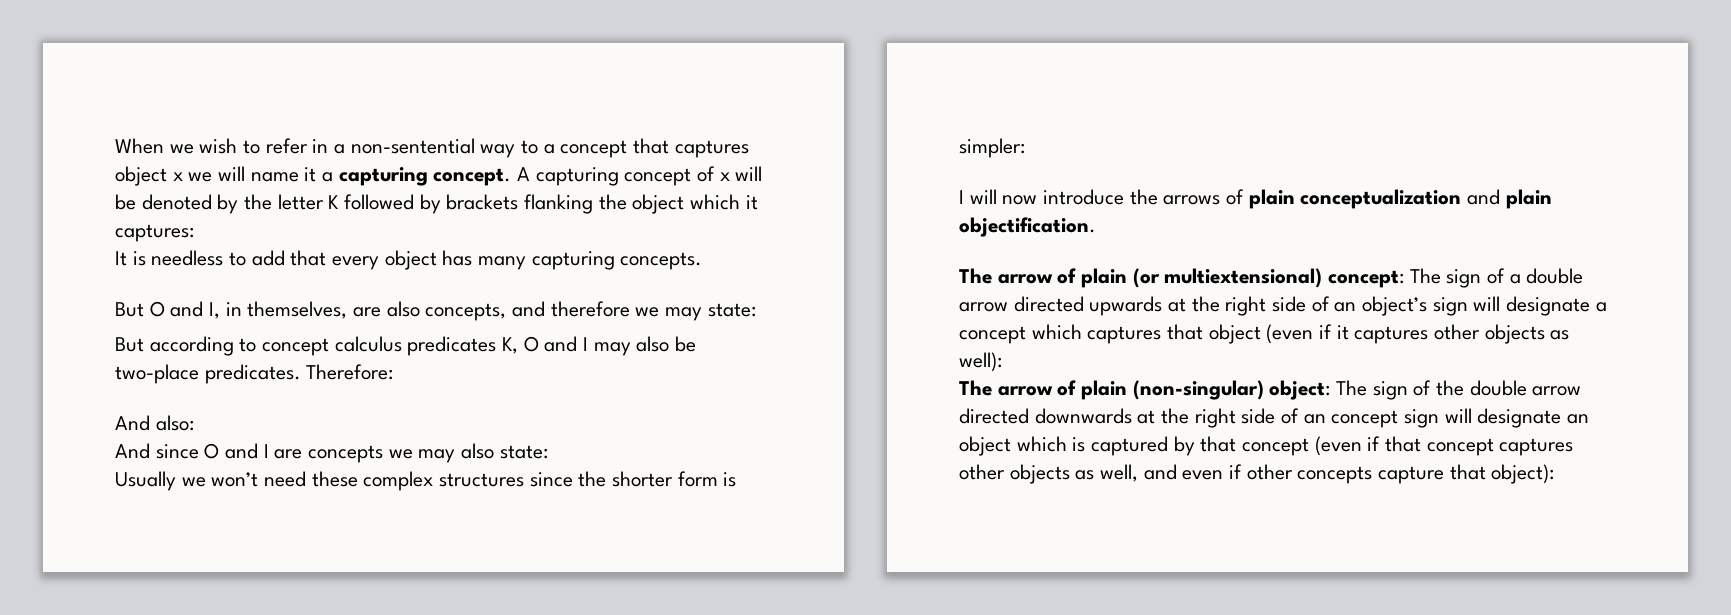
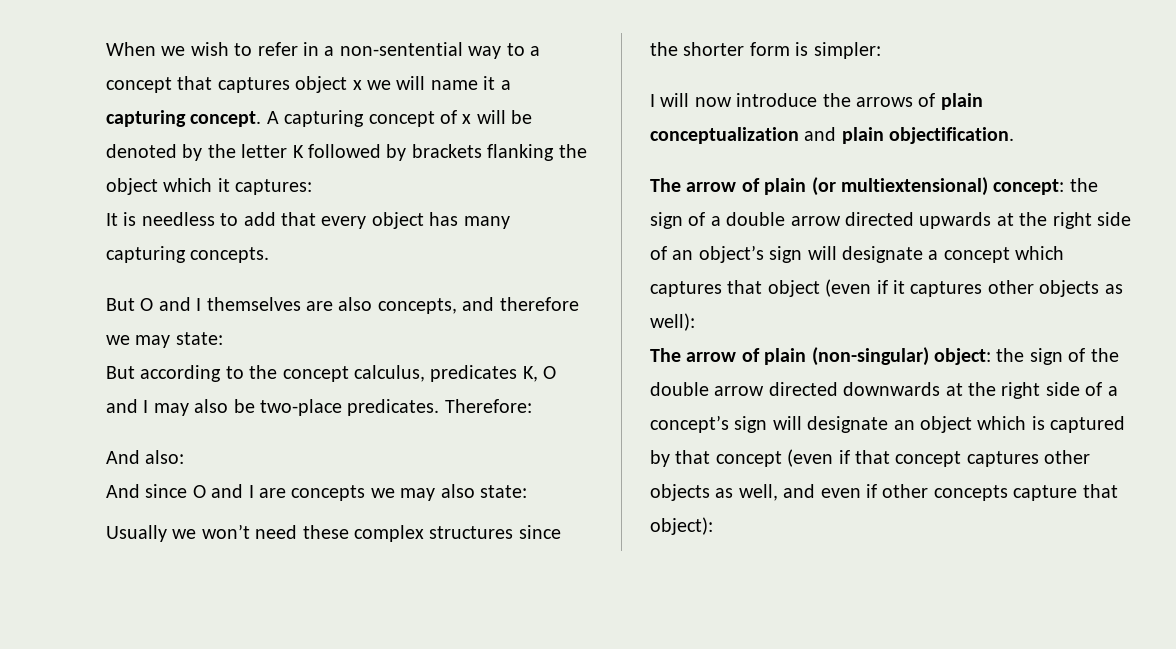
[209,301,348,319] I, in themselves, -> [196,297,301,311] I themselves
[262,336,402,356] concept calculus -> [249,365,425,382] the concept calculus,
[1409,268,1441,284] The -> [1069,178,1098,192] the
[1336,380,1368,396] The -> [996,348,1025,362] the
[1303,410,1399,428] an concept -> [1107,386,1118,396] [650,415,729,433] a concept’s

